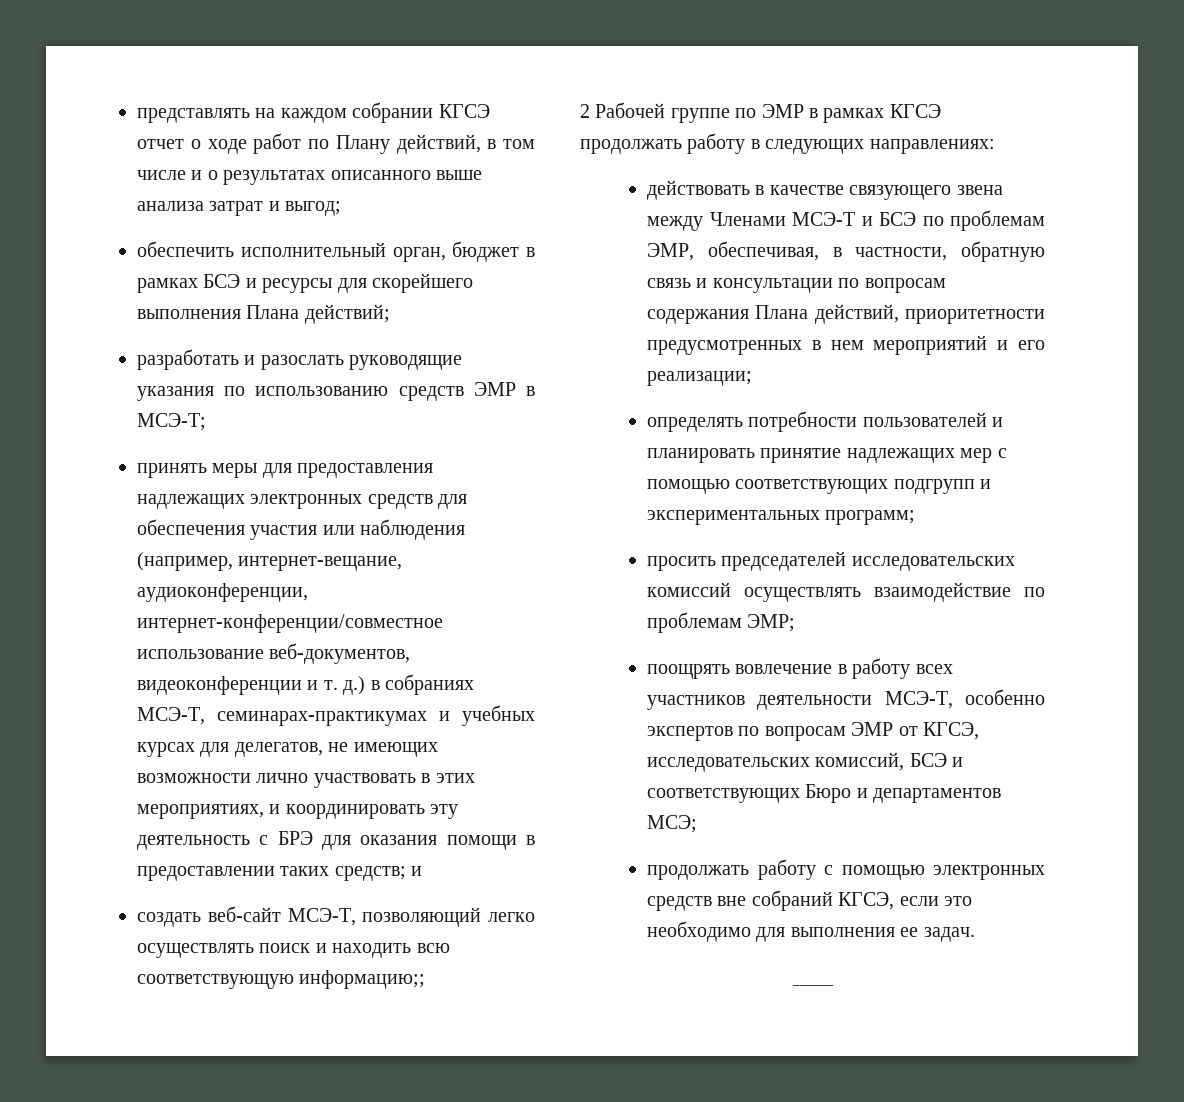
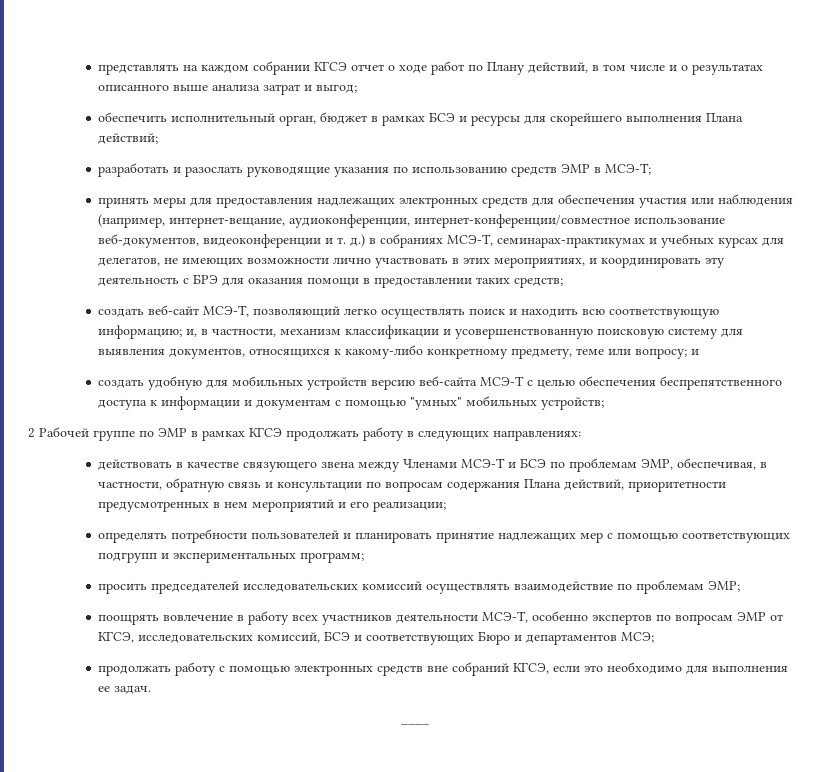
[411,866,423,876] и -> (564, 282) none
[299,970,426,989] информацию;; -> [98,325,744,339] [98,345,700,359] [98,376,783,390] [98,396,605,410] информацию; и, в частности, механизм классификации и усовершенствованную поисковую систему для выявления документов, относящихся к какому-либо конкретному предмету, теме или вопросу; и // создать удобную для мобильных устройств версию веб-сайта МСЭ-Т с целью обеспечения беспрепятственного доступа к информации и документам с помощью "умных" мобильных устройств;

